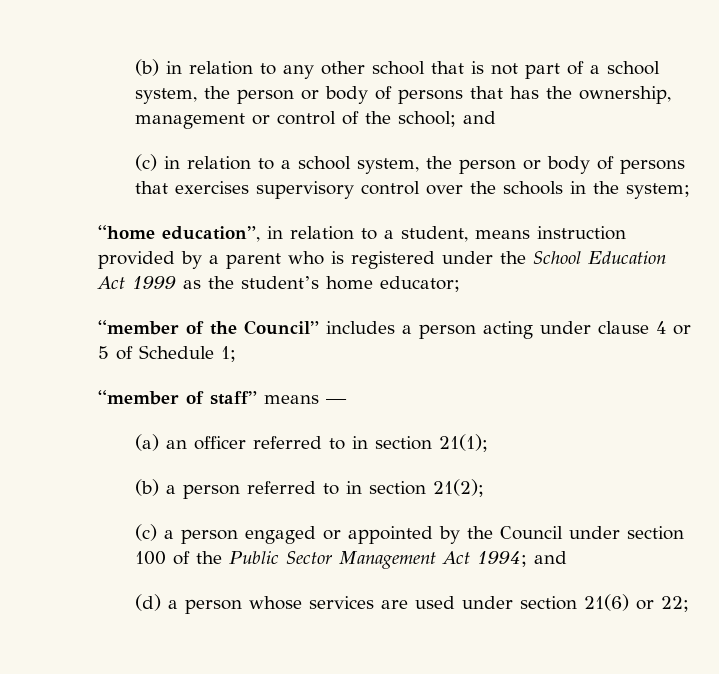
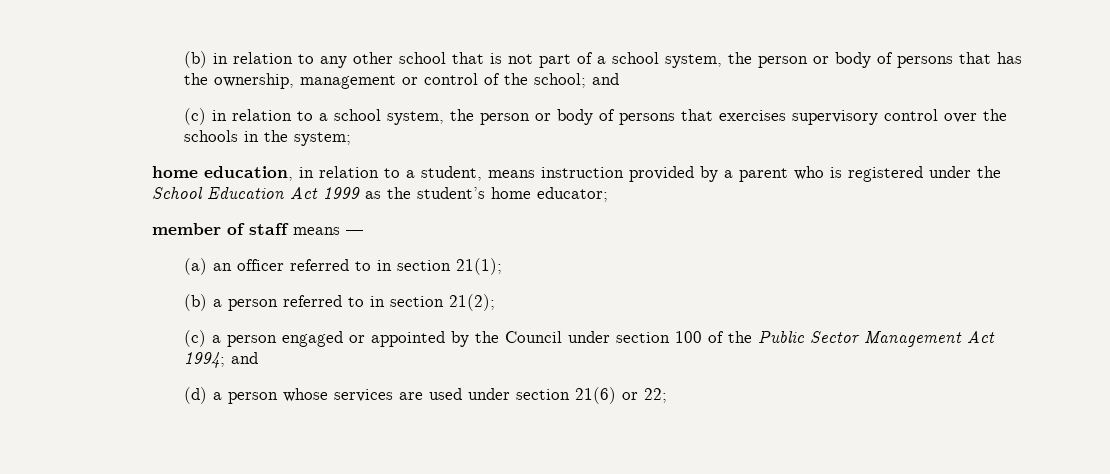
[98,225,261,242] “home education”, -> [151,166,293,181] home education,
[98,320,692,339] [98,345,237,362] [98,390,258,405] “member of the Council” includes a person acting under clause 4 or 5 of Schedule 1; // “member of staff” -> [151,223,289,235] member of staff

